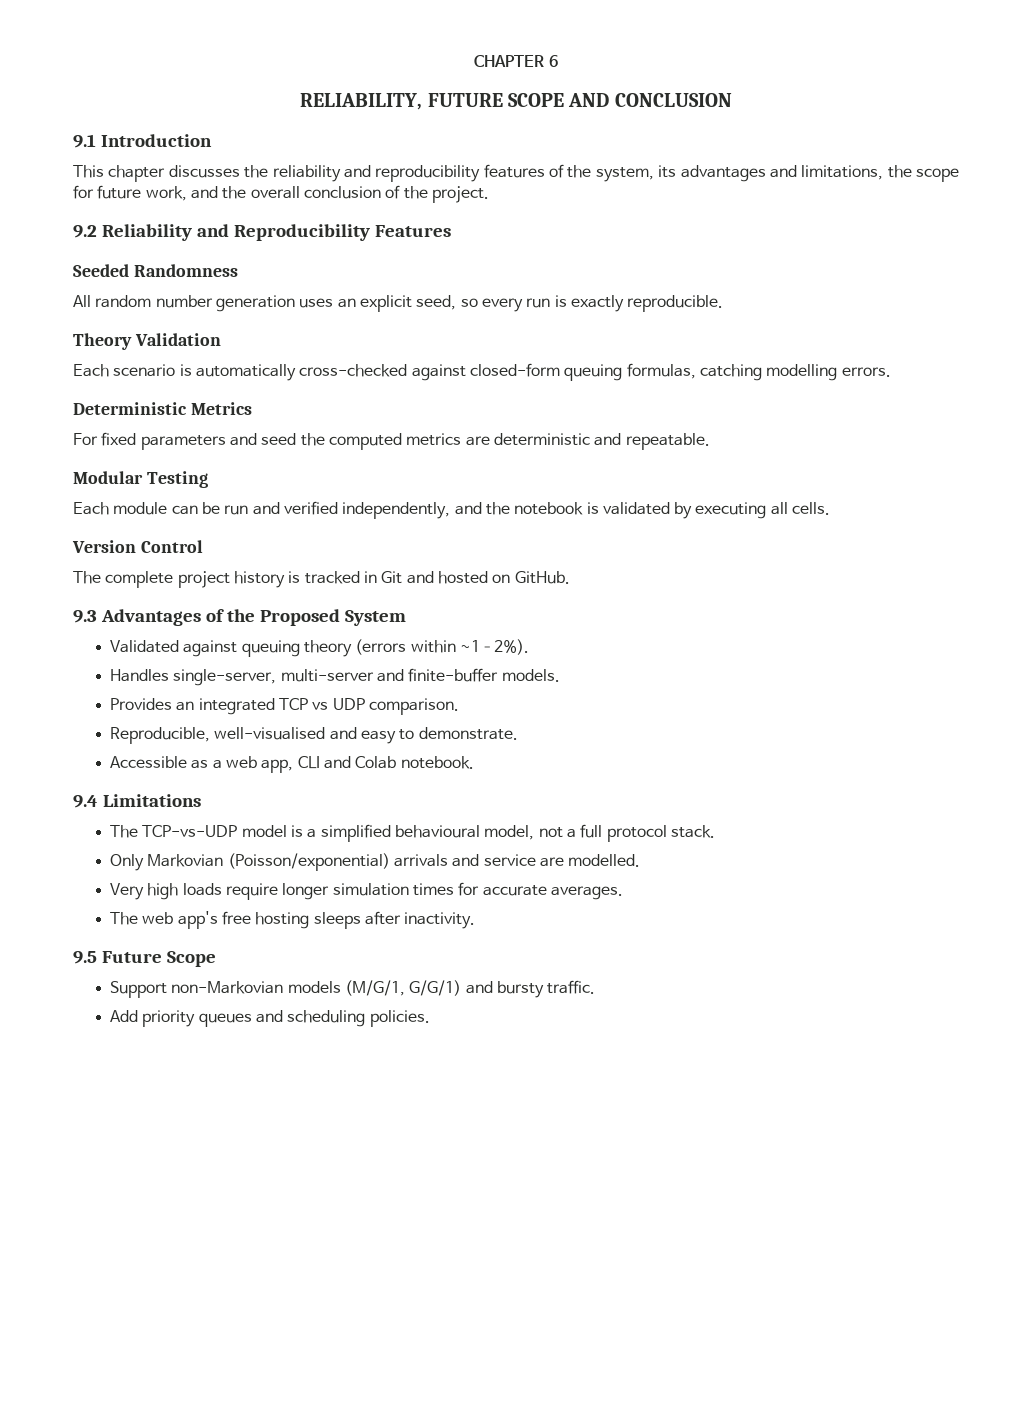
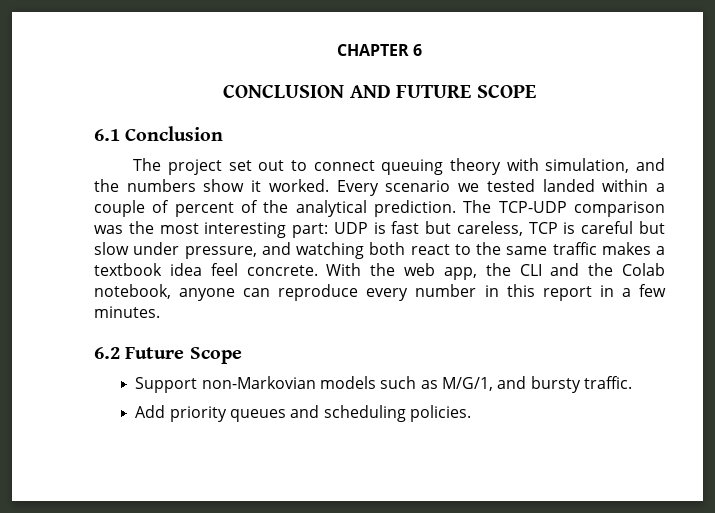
[300,93,423,110] RELIABILITY, -> [222,85,391,98] CONCLUSION AND
[568,93,732,107] [73,134,212,148] [73,164,959,182] [73,185,489,203] [73,224,451,241] [73,264,238,277] [73,295,724,312] [73,333,221,350] [73,363,891,381] [73,402,252,415] [73,432,710,450] [73,471,208,488] [73,501,831,519] [72,540,203,553] [73,571,570,588] [73,609,406,626] [109,639,529,657] [109,668,560,686] [109,698,459,715] [109,727,518,744] [109,756,474,773] [73,794,201,808] [109,824,715,842] [109,853,641,871] [109,882,623,900] [109,911,476,929] [73,951,97,964] AND CONCLUSION // 9.1 Introduction // This chapter discusses the reliability and reproducibility features of the system, its advantages and limitations, the scope for future work, and the overall conclusion of the project. // 9.2 Reliability and Reproducibility Features // Seeded Randomness // All random number generation uses an explicit seed, so every run is exactly reproducible. // Theory Validation // Each scenario is automatically cross-checked against closed-form queuing formulas, catching modelling errors. // Deterministic Metrics // For fixed parameters and seed the computed metrics are deterministic and repeatable. // Modular Testing // Each module can be run and verified independently, and the notebook is validated by executing all cells. // Version Control // The complete project history is tracked in Git and hosted on GitHub. // 9.3 Advantages of the Proposed System // Validated against queuing theory (errors within ~1–2%). // Handles single-server, multi-server and finite-buffer models. // Provides an integrated TCP vs UDP comparison. // Reproducible, well-visualised and easy to demonstrate. // Accessible as a web app, CLI and Colab notebook. // 9.4 Limitations // The TCP-vs-UDP model is a simplified behavioural model, not a full protocol stack. // Only Markovian (Poisson/exponential) arrivals and service are modelled. // Very high loads require longer simulation times for accurate averages. // The web app's free hosting sleeps after inactivity. // 9.5 -> [94,126,224,141] [133,158,665,175] [94,179,666,196] [94,200,665,217] [94,221,665,238] [94,242,665,259] [94,263,665,280] [94,284,667,301] [94,306,160,318] [94,347,120,359] // 6.1 Conclusion // The project set out to connect queuing theory with simulation, and the numbers show it worked. Every scenario we tested landed within a couple of percent of the analytical prediction. The TCP-UDP comparison was the most interesting part: UDP is fast but careless, TCP is careful but slow under pressure, and watching both react to the same traffic makes a textbook idea feel concrete. With the web app, the CLI and the Colab notebook, anyone can reproduce every number in this report in a few minutes. // 6.2
[344,980,462,996] (M/G/1, G/G/1) -> [380,376,493,391] such as M/G/1,

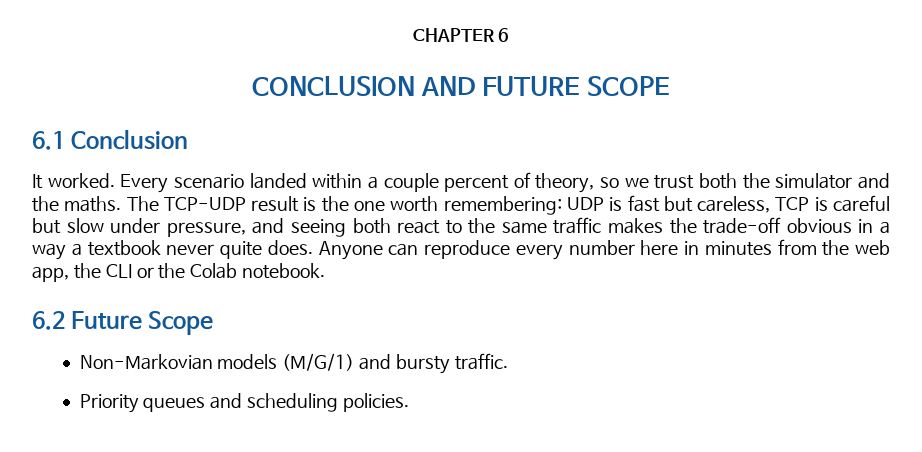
[133,158,665,175] [94,179,262,192] The project set out to connect queuing theory with simulation, and the numbers show it -> [32,174,43,189] It
[458,179,535,192] we tested -> (244, 181) none
[152,200,170,213] of -> (439, 182) none
[263,200,665,217] [94,221,329,238] the analytical prediction. The TCP-UDP comparison was the most interesting part: -> [535,173,891,193] [32,196,562,215] theory, so we trust both the simulator and the maths. The TCP-UDP result is the one worth remembering:
[296,242,364,259] watching -> [290,219,346,237] seeing
[656,246,665,255] [94,263,362,276] a textbook idea feel concrete. With -> [669,217,890,234] [32,239,817,260] the trade-off obvious in a way a textbook never quite does. Anyone can reproduce every number here in minutes from
[550,263,580,276] and -> [136,267,154,278] or
[94,284,667,301] [94,306,160,318] [94,347,242,364] [135,376,493,393] notebook, anyone can reproduce every number in this report in a few minutes. // 6.2 Future Scope // Support non-Markovian models such as M/G/1, -> [242,263,326,279] [32,311,214,335] [79,353,355,371] notebook. // 6.2 Future Scope // Non-Markovian models (M/G/1)
[135,405,227,422] Add priority -> [79,394,139,413] Priority

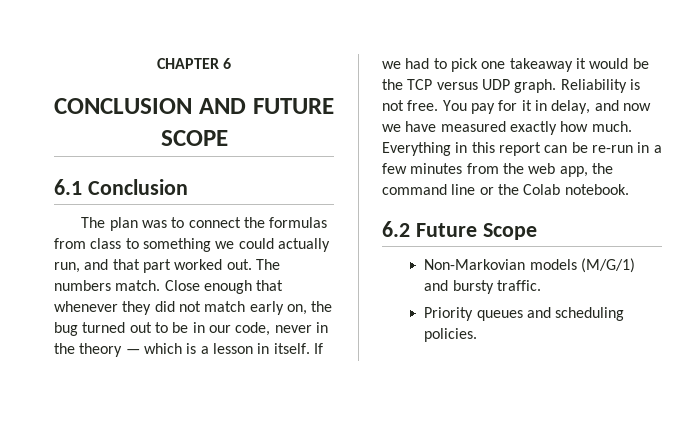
[32,172,891,193] [32,195,890,215] [32,217,890,237] [32,240,699,260] It worked. Every scenario landed within a couple percent of theory, so we trust both the simulator and the maths. The TCP-UDP result is the one worth remembering: UDP is fast but careless, TCP is careful but slow under pressure, and seeing both react to the same traffic makes the trade-off obvious in a way a textbook never quite does. Anyone can reproduce every number here in -> [81,217,328,231] [54,238,330,252] [54,259,280,273] [54,280,284,294] [54,301,333,315] [54,322,328,336] [54,343,323,357] [382,58,649,72] [382,79,640,93] [382,100,651,114] [382,121,632,135] [382,142,662,156] [382,163,407,174] The plan was to connect the formulas from class to something we could actually run, and that part worked out. The numbers match. Close enough that whenever they did not match early on, the bug turned out to be in our code, never in the theory — which is a lesson in itself. If we had to pick one takeaway it would be the TCP versus UDP graph. Reliability is not free. You pay for it in delay, and now we have measured exactly how much. Everything in this report can be re-run in a few
[105,264,132,278] CLI -> [382,184,476,195] command line

